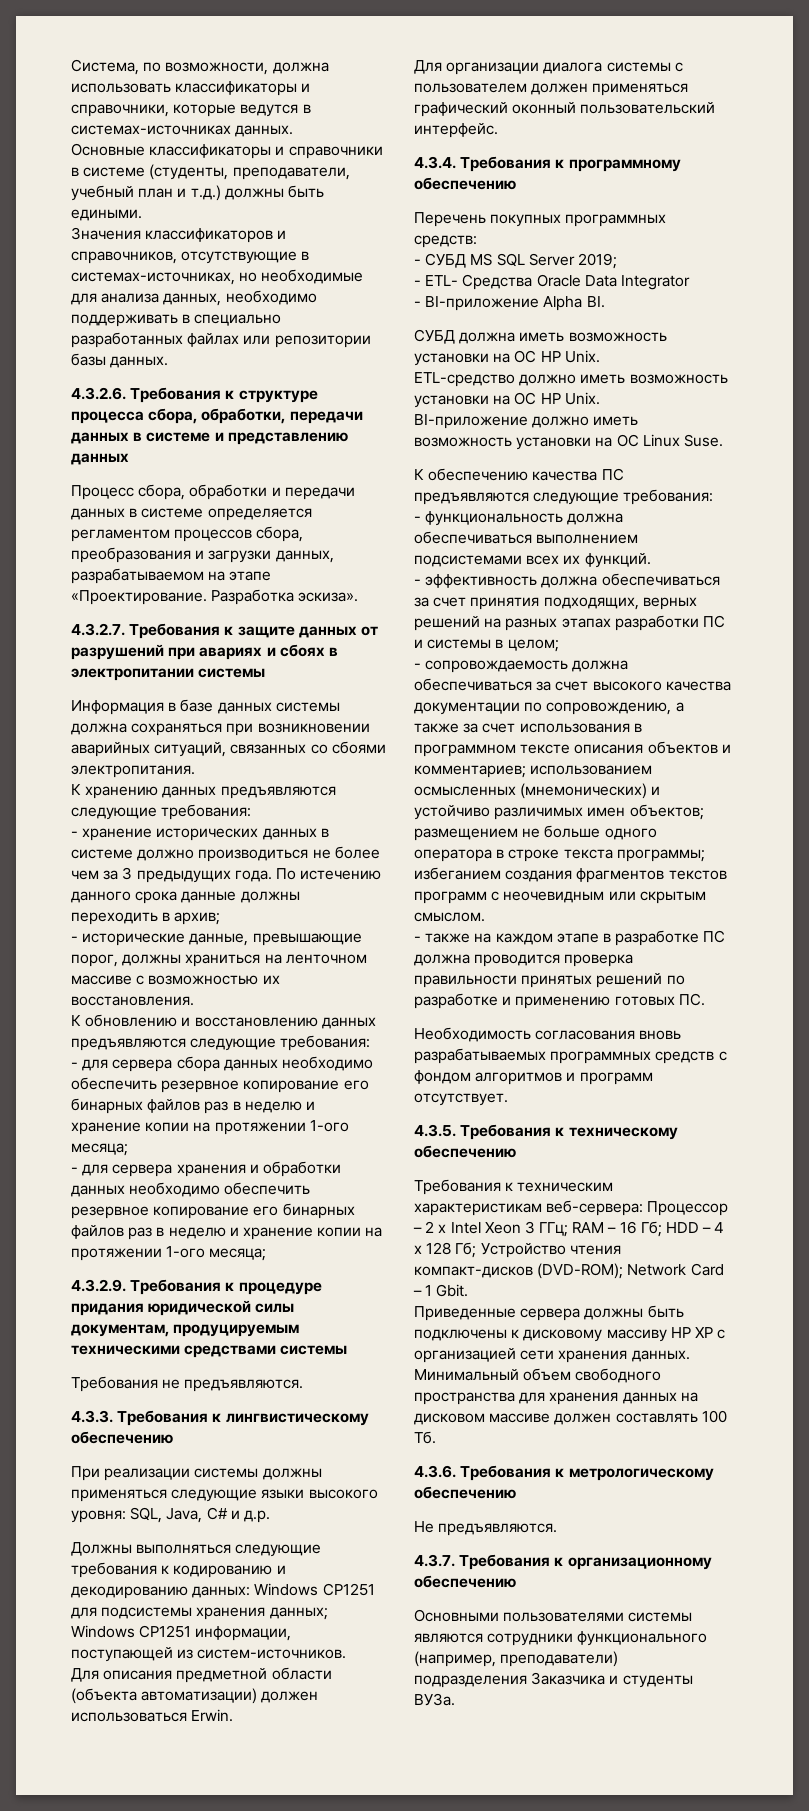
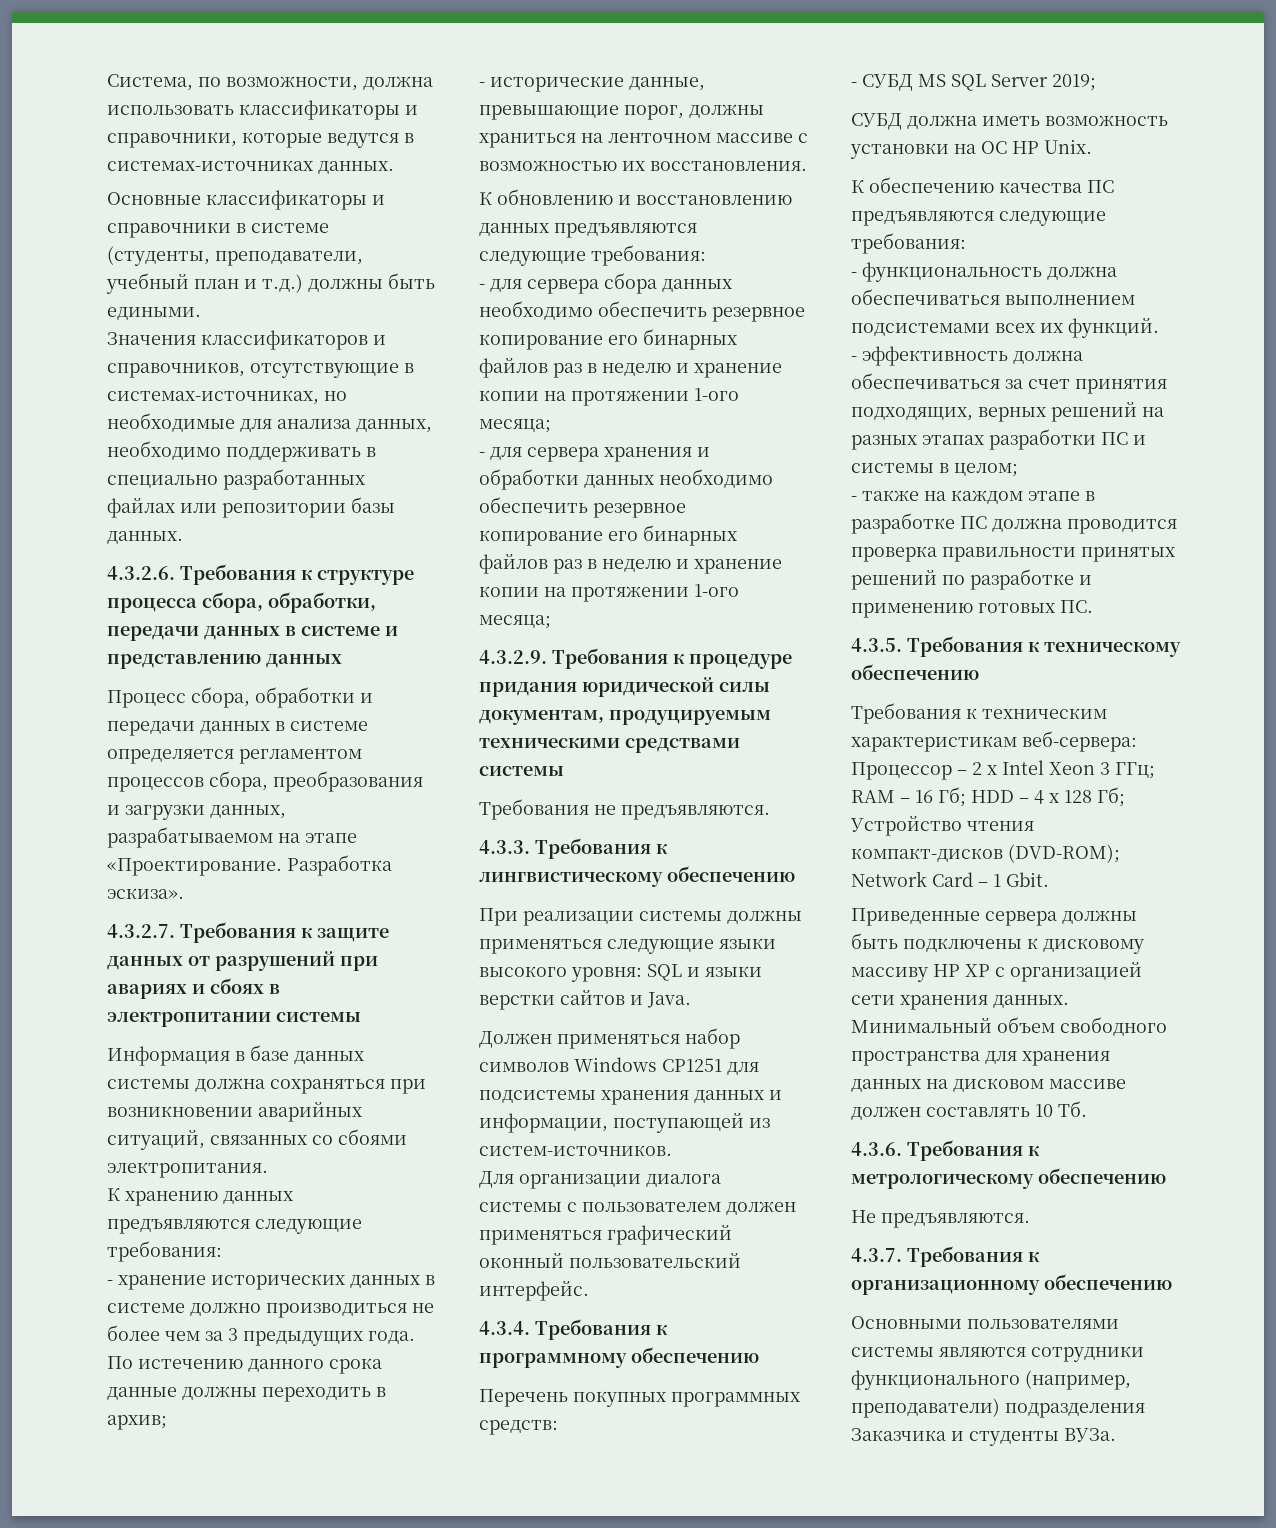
[130,1507,270,1523] [71,1542,322,1557] [71,1562,286,1578] [71,1586,251,1599] SQL, Java, C# и д.р. // Должны выполняться следующие требования к кодированию и декодированию данных: -> [647,964,762,981] [479,990,691,1010] [479,1028,740,1049] [479,1062,569,1072] SQL и языки верстки сайтов и Java. // Должен применяться набор символов
[269,1607,328,1620] [71,1625,192,1638] данных; Windows CP1251 -> [694,1090,782,1103] данных и
[71,1667,332,1683] [71,1688,319,1704] [71,1709,234,1722] // Для описания предметной области (объекта автоматизации) должен использоваться Erwin. -> (672, 1150) none
[414,274,690,290] [414,296,605,311] // - ETL- Средства Oracle Data Integrator // - BI-приложение Alpha BI. -> (1096, 82) none
[414,372,728,387] [414,392,600,408] [414,414,639,429] [414,434,723,450] // ETL-средство должно иметь возможность установки на ОС HP Unix. // BI-приложение должно иметь возможность установки на ОС Linux Suse. -> (1092, 146) none
[414,660,629,673] [414,678,731,691] [414,702,684,715] [414,723,642,733] [414,741,731,757] [414,765,653,778] [414,783,661,799] [414,804,704,820] [414,825,657,841] [414,849,705,862] [414,867,727,883] [414,891,706,904] [414,912,485,922] // - сопровождаемость должна обеспечиваться за счет высокого качества документации по сопровождению, а также за счет использования в программном тексте описания объектов и комментариев; использованием осмысленных (мнемонических) и устойчиво различимых имен объектов; размещением не больше одного оператора в строке текста программы; избеганием создания фрагментов текстов программ с неочевидным или скрытым смыслом. -> (1018, 470) none
[414,1027,682,1042] [414,1048,727,1064] [414,1070,653,1085] [414,1093,508,1106] // Необходимость согласования вновь разрабатываемых программных средств с фондом алгоритмов и программ отсутствует. -> (1093, 606) none
[701,1410,727,1423] 100 -> [1035,1104,1053,1117] 10

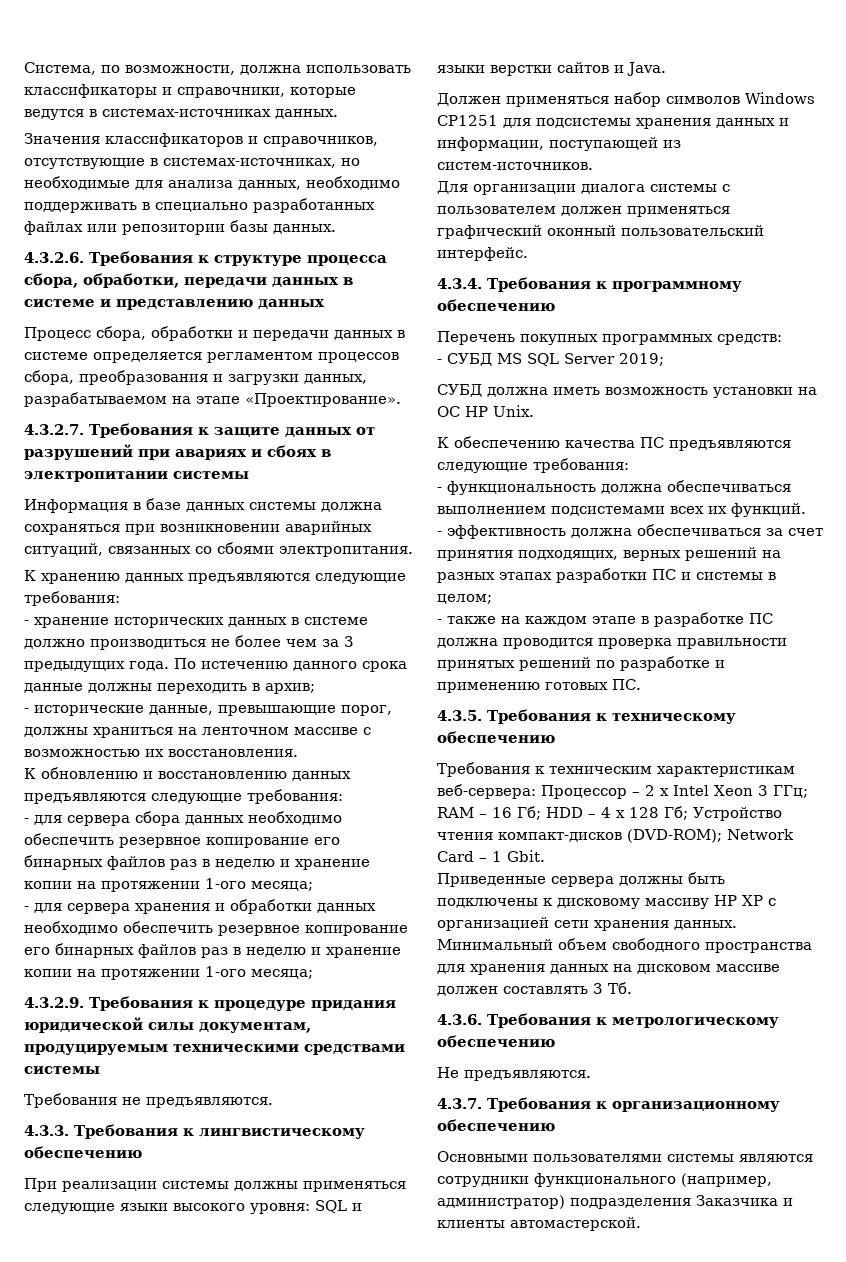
[107,190,385,210] [107,222,329,238] [107,246,363,266] [106,273,435,294] [107,307,201,320] // Основные классификаторы и справочники в системе (студенты, преподаватели, учебный план и т.д.) должны быть едиными. -> (338, 114) none
[107,855,392,876] [107,888,184,899] «Проектирование. Разработка эскиза». -> [245,393,401,407] «Проектирование».
[1035,1104,1053,1117] 10 -> [593,983,603,994] 3
[851,1398,1000,1418] преподаватели) -> [437,1195,565,1209] администратор)
[969,1428,1116,1446] студенты ВУЗа. -> [437,1217,641,1231] клиенты автомастерской.

